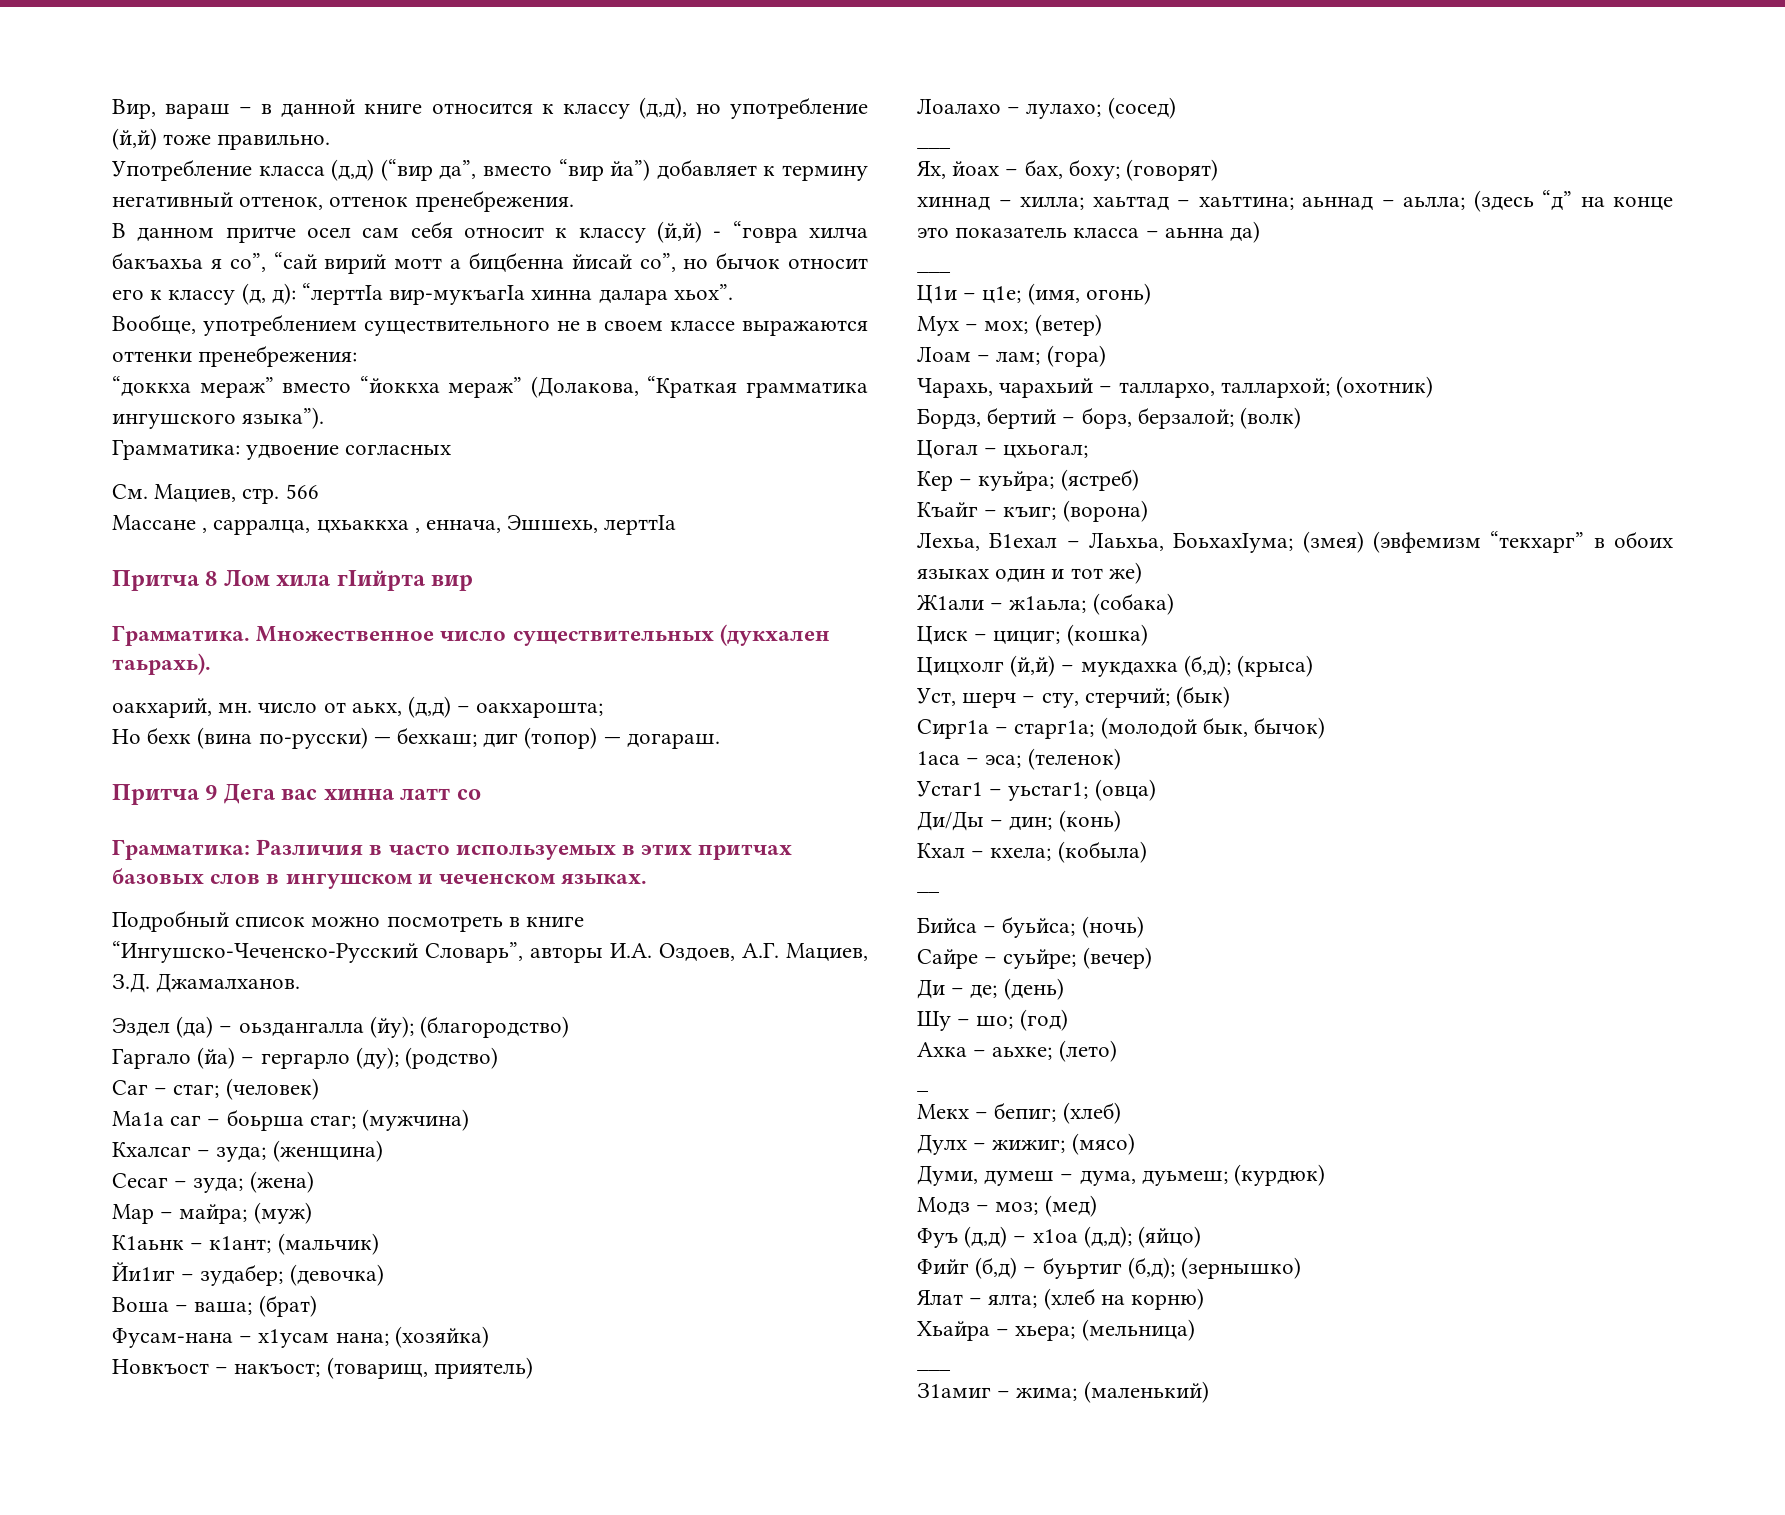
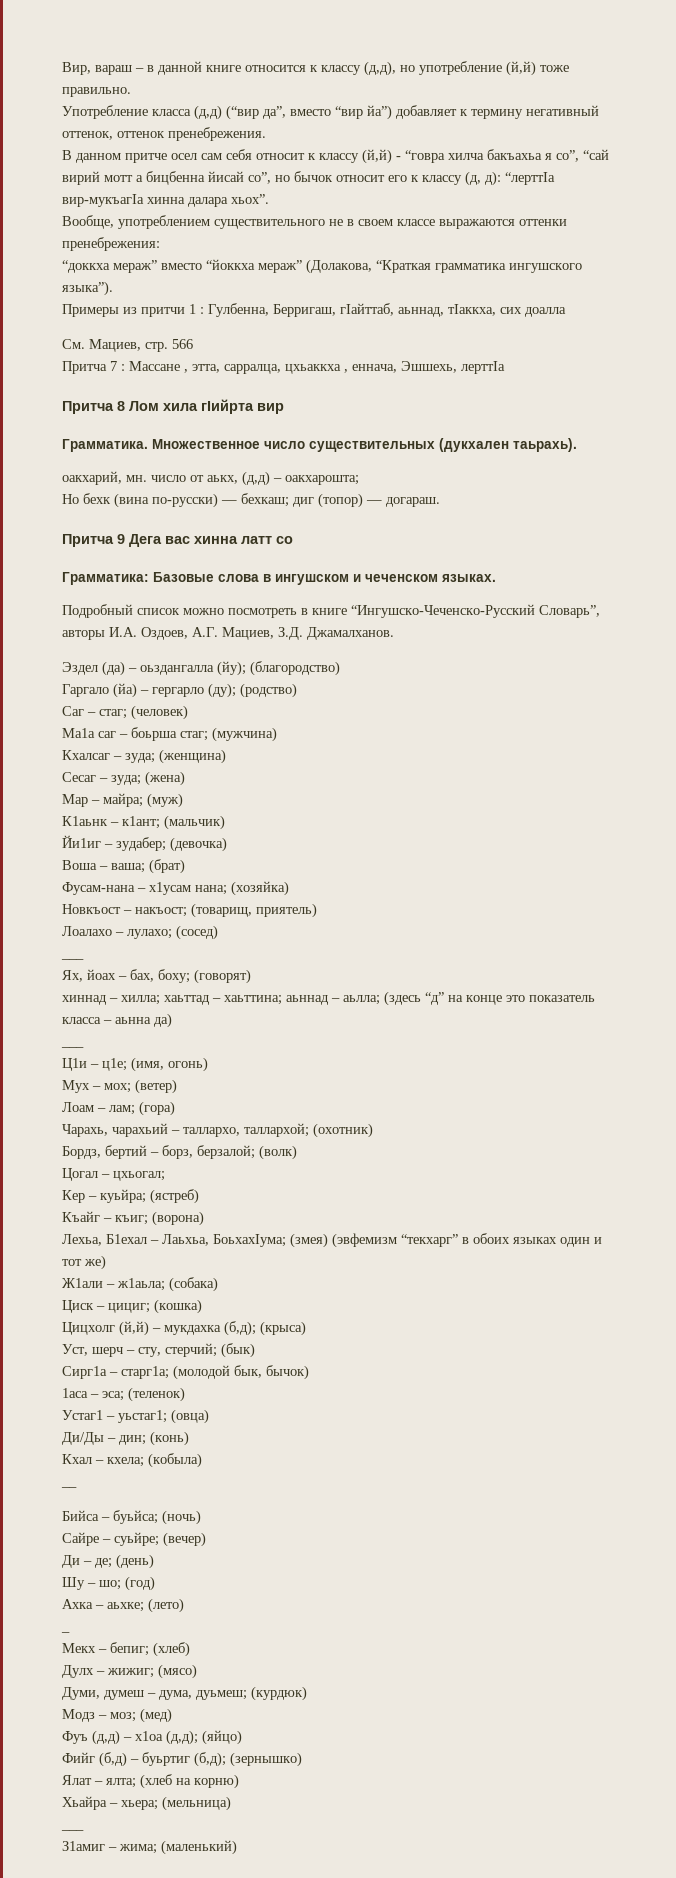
[112,439,452,460] Грамматика: удвоение согласных -> [62,303,566,317] Примеры из притчи 1 : Гулбенна, Берригаш, гӀайттаб, аьннад, тӀаккха, сих доалла
(319, 491) none -> [62,361,125,374] Притча 7 :
(208, 530) none -> [192,364,220,373] этта,
[256,839,793,860] [112,868,261,884] Различия в часто используемых в этих притчах базовых слов -> [153,572,259,582] Базовые слова

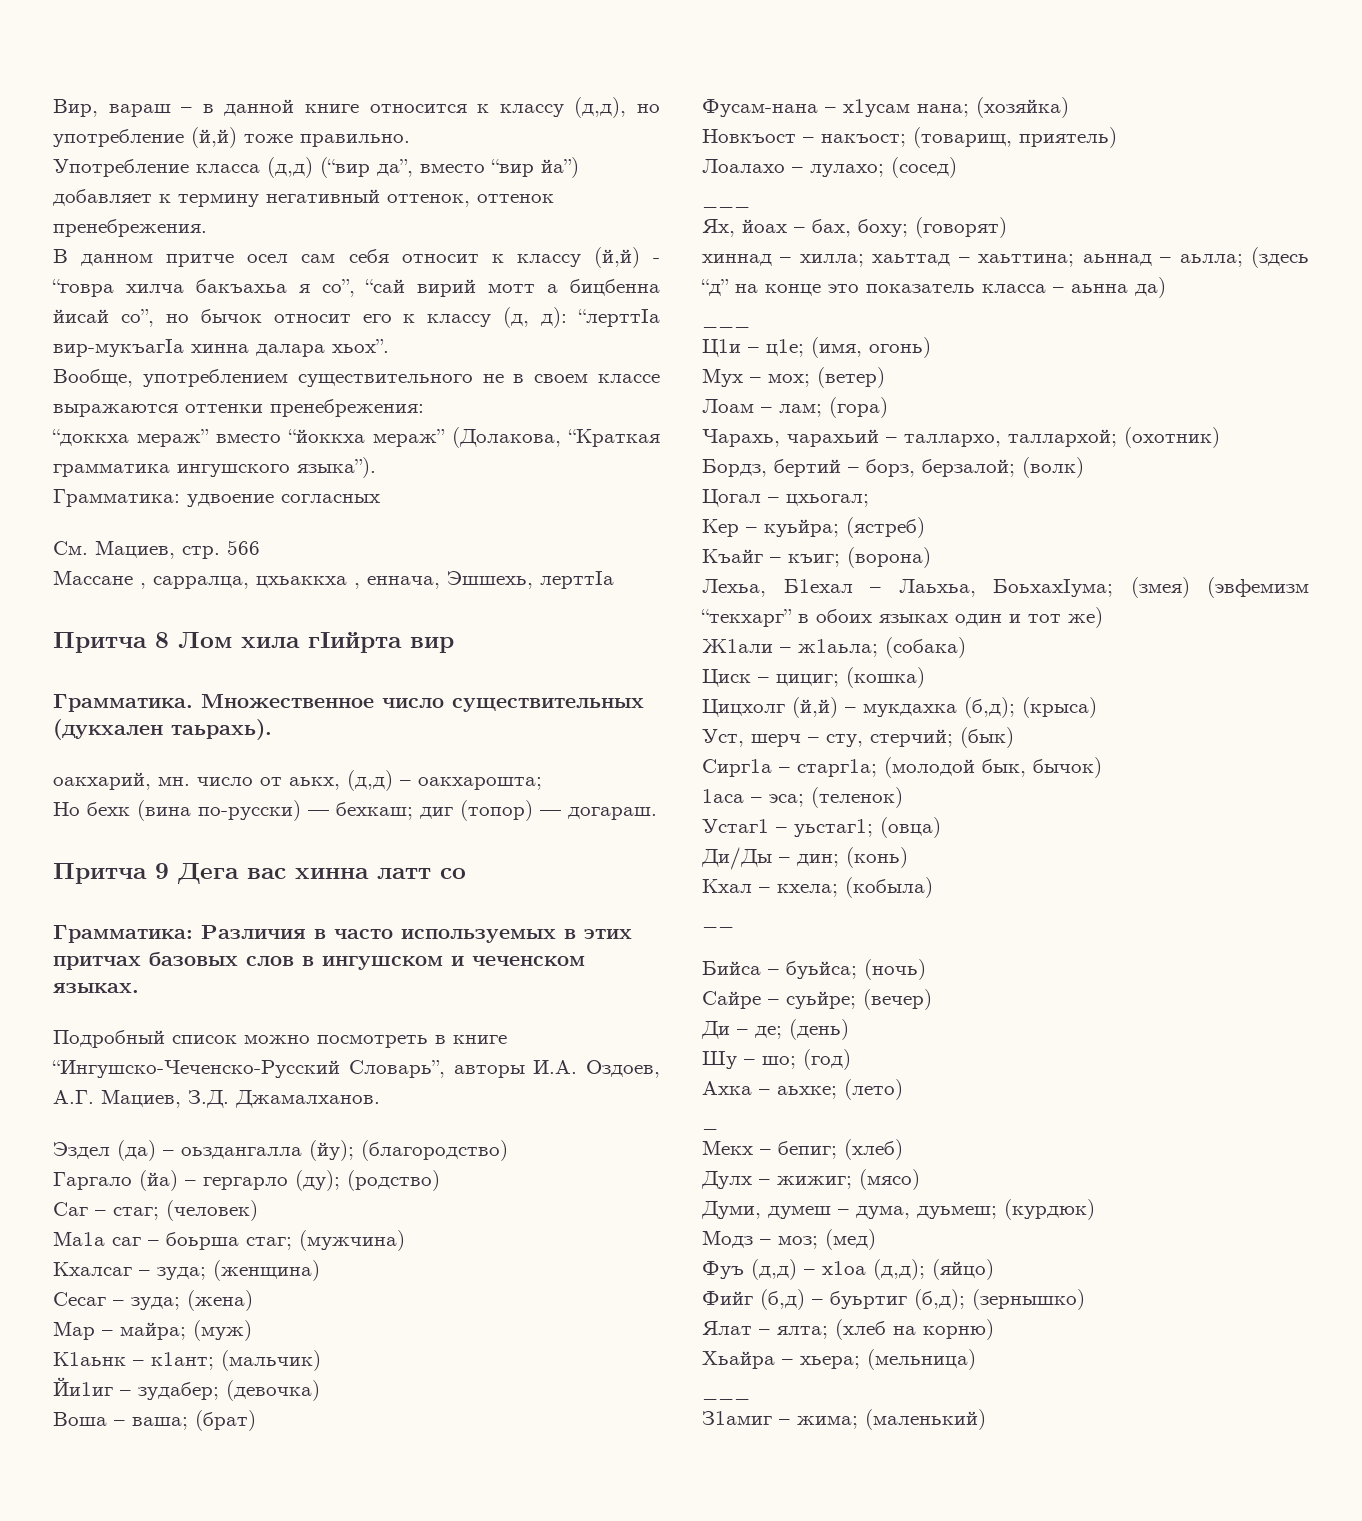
[62,303,566,317] Примеры из притчи 1 : Гулбенна, Берригаш, гӀайттаб, аьннад, тӀаккха, сих доалла -> [53,489,380,507] Грамматика: удвоение согласных
[62,361,125,374] Притча 7 : -> (260, 547) none
[192,364,220,373] этта, -> (146, 586) none
[153,572,259,582] Базовые слова -> [201,925,632,943] [53,952,294,970] Различия в часто используемых в этих притчах базовых слов

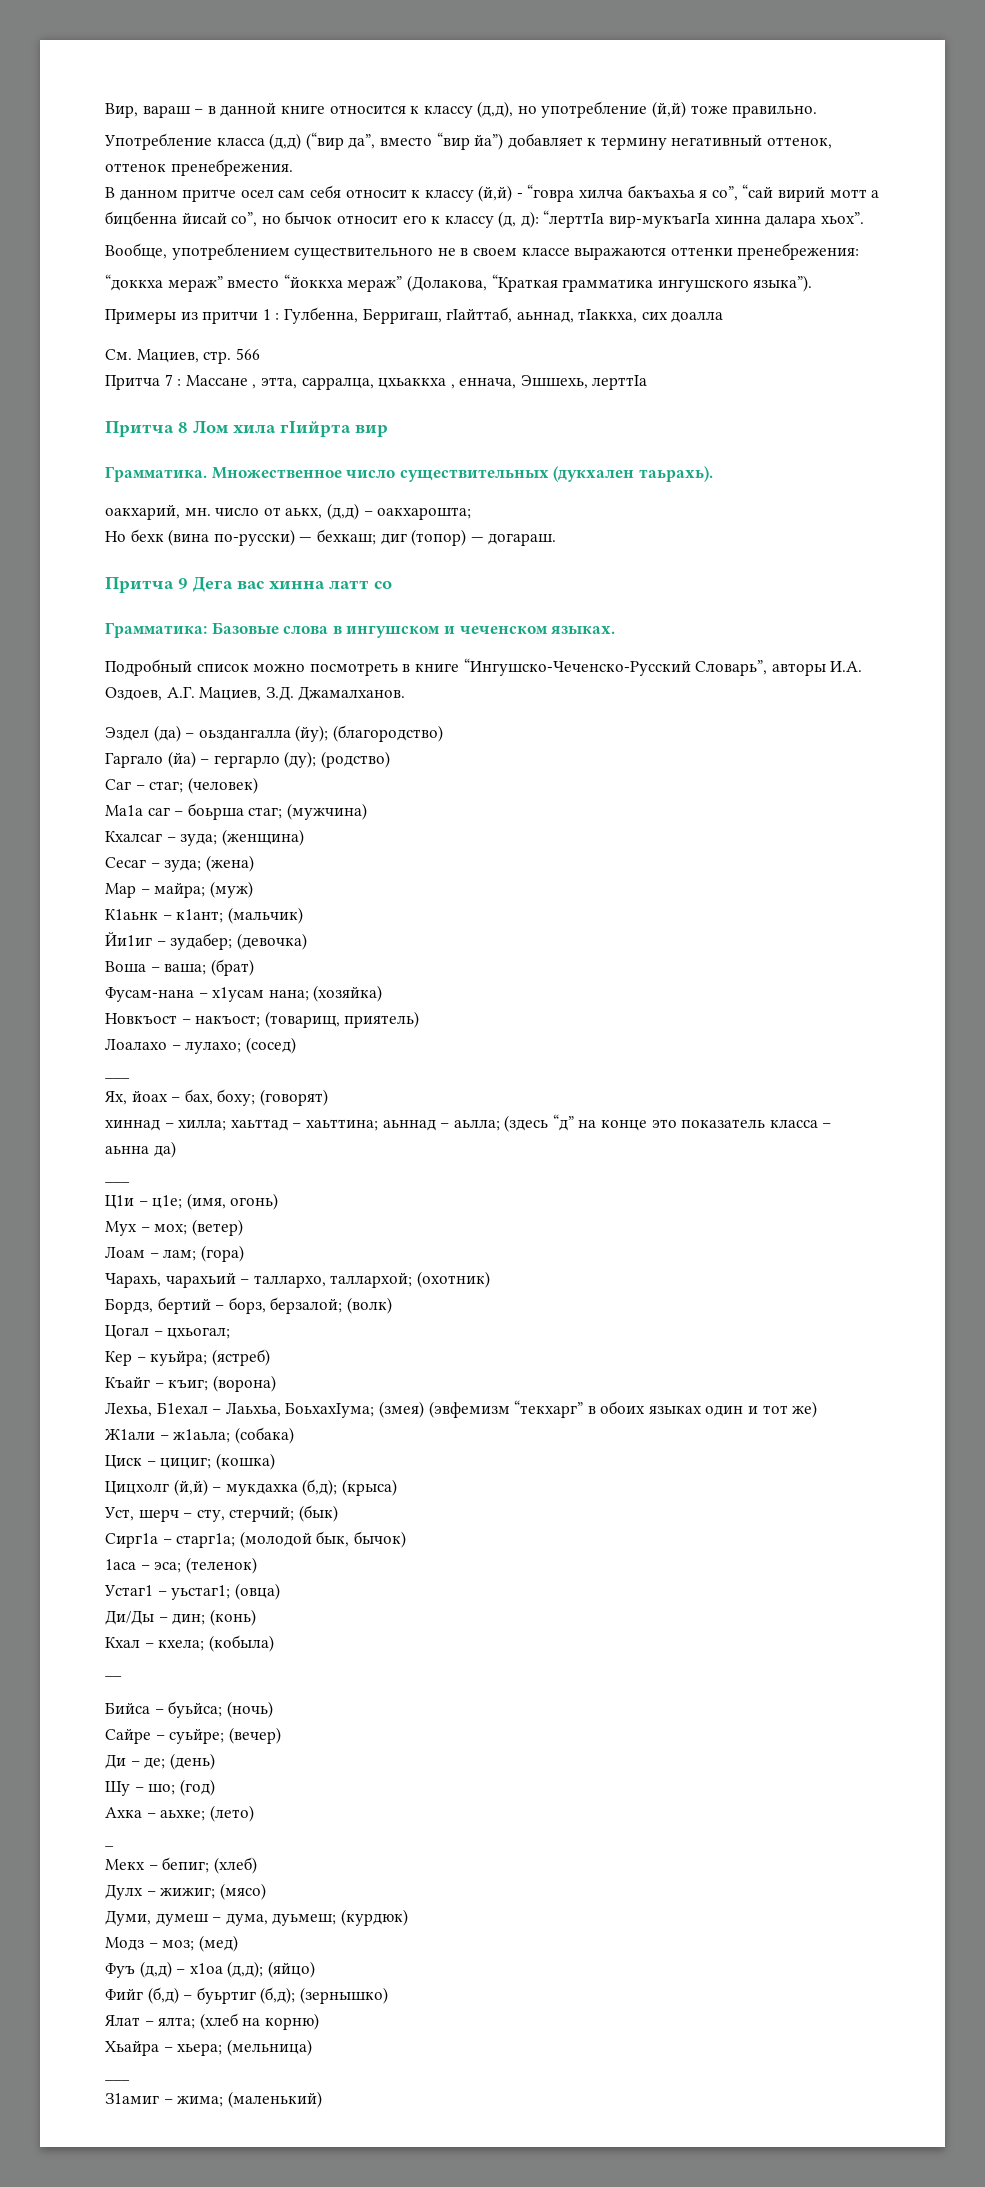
[53,489,380,507] Грамматика: удвоение согласных -> [105,307,724,324] Примеры из притчи 1 : Гулбенна, Берригаш, гӀайттаб, аьннад, тӀаккха, сих доалла
(260, 547) none -> [105,374,182,390] Притча 7 :
(146, 586) none -> [260,377,297,389] этта,
[201,925,632,943] [53,952,294,970] Различия в часто используемых в этих притчах базовых слов -> [211,622,329,634] Базовые слова

